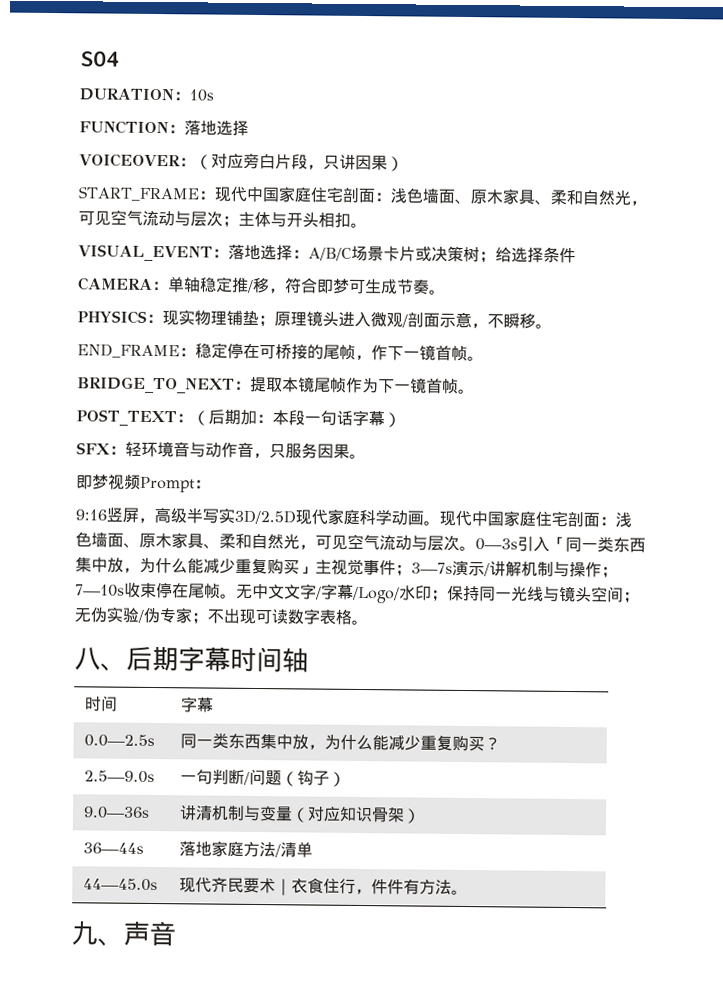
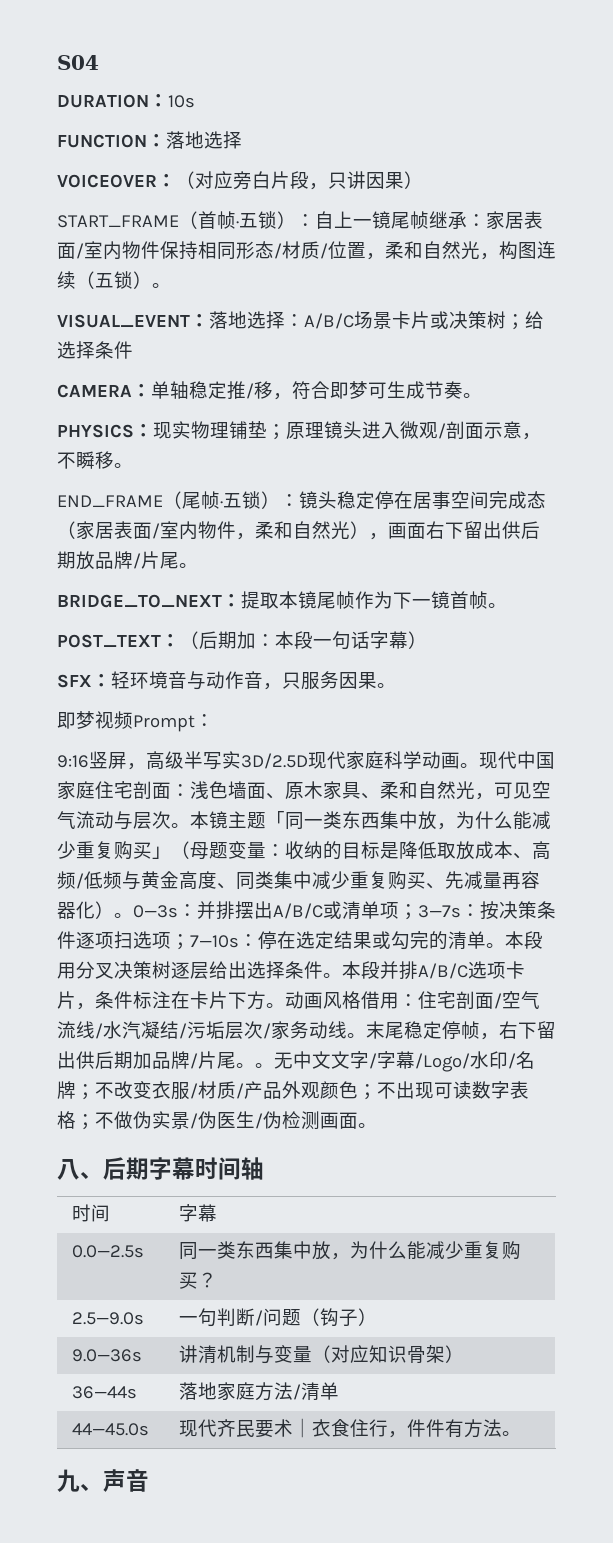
[197,186,647,206] [78,209,351,228] ：现代中国家庭住宅剖面：浅色墙面、原木家具、柔和自然光，可见空气流动与层次；主体与开头相扣 -> [179,211,543,230] [57,241,556,260] [57,271,152,289] （首帧·五锁）：自上一镜尾帧继承：家居表面/室内物件保持相同形态/材质/位置，柔和自然光，构图连续（五锁）
[179,342,468,362] ：稳定停在可桥接的尾帧，作下一镜首帧 -> [163,491,546,509] [57,521,540,540] [57,551,179,570] （尾帧·五锁）：镜头稳定停在居事空间完成态（家居表面/室内物件，柔和自然光），画面右下留出供后期放品牌/片尾
[475,536,550,552] 0—3s引入 -> [190,811,266,829] 本镜主题
[315,558,618,579] [75,582,221,599] 主视觉事件；3—7s演示/讲解机制与操作；7—10s收束停在尾帧 -> [171,841,551,860] [57,871,540,890] [57,901,556,920] [57,931,543,950] [57,961,525,980] [57,991,540,1010] [57,1021,556,1040] [57,1051,255,1069] （母题变量：收纳的目标是降低取放成本、高频/低频与黄金高度、同类集中减少重复购买、先减量再容器化）。0—3s：并排摆出A/B/C或清单项；3—7s：按决策条件逐项扫选项；7—10s：停在选定结果或勾完的清单。本段用分叉决策树逐层给出选择条件。本段并排A/B/C选项卡片，条件标注在卡片下方。动画风格借用：住宅剖面/空气流线/水汽凝结/污垢层次/家务动线。末尾稳定停帧，右下留出供后期加品牌/片尾。
[431,585,640,604] [74,606,192,624] ；保持同一光线与镜头空间；无伪实验/伪专家 -> [508,1051,535,1069] [57,1081,358,1100] /名牌；不改变衣服/材质/产品外观颜色
(352, 617) none -> [76,1111,358,1130] ；不做伪实景/伪医生/伪检测画面

